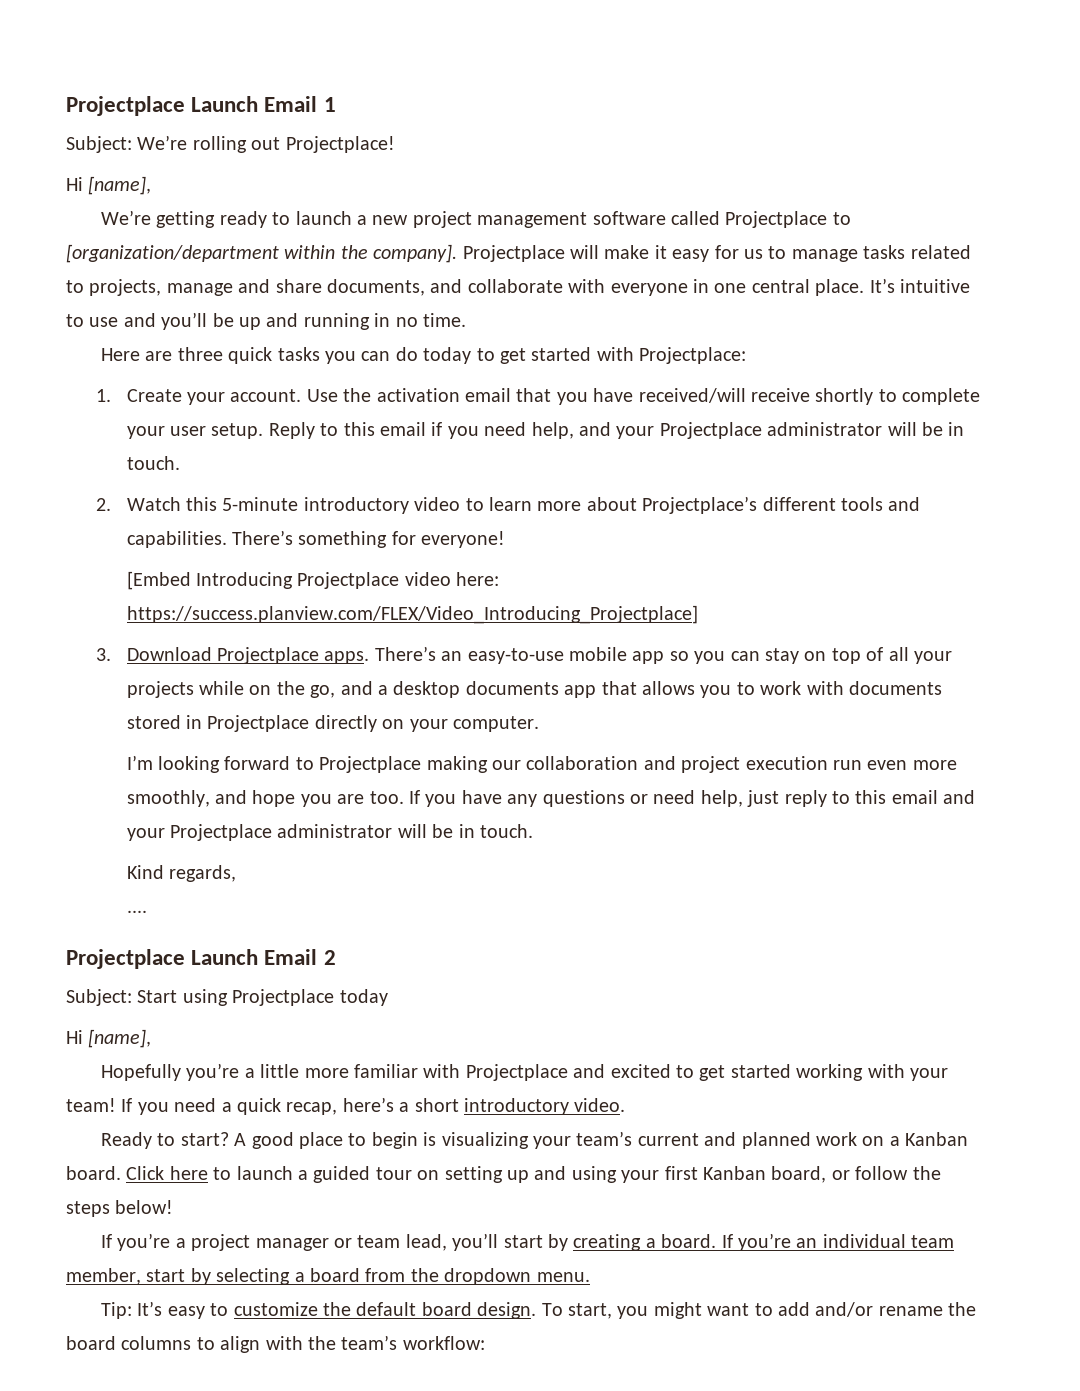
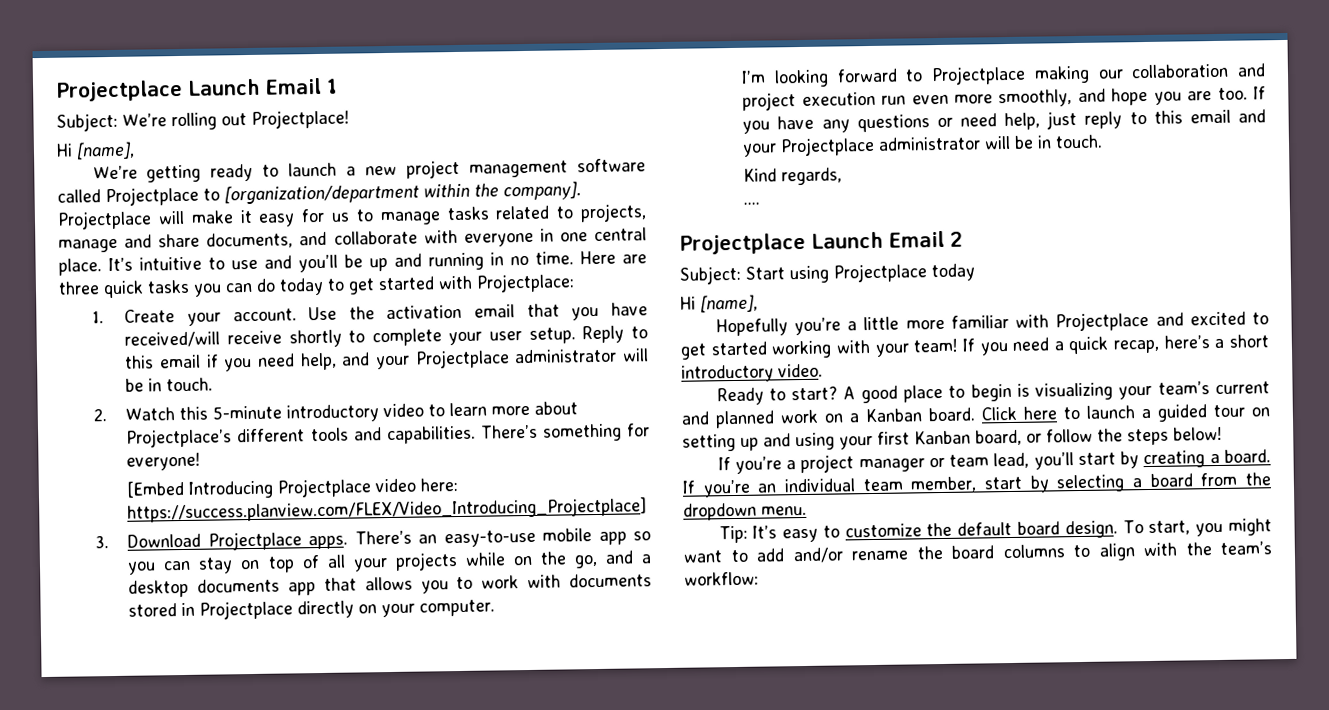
(466, 320) // -> (574, 258) none

